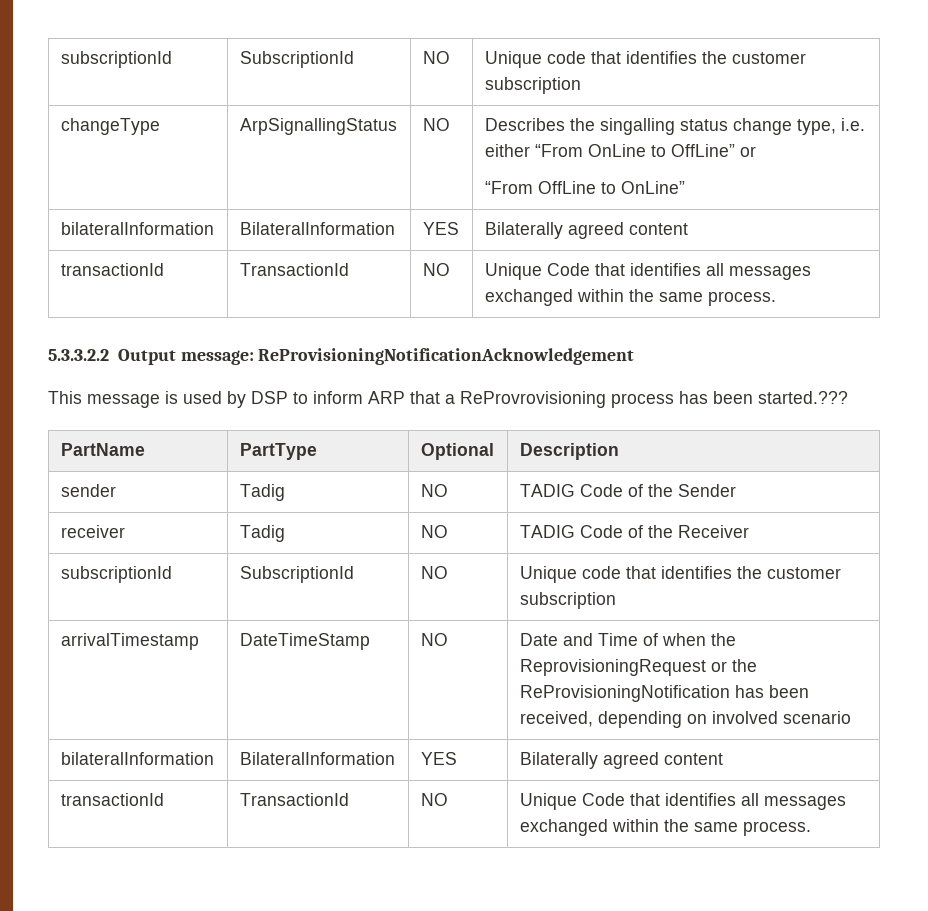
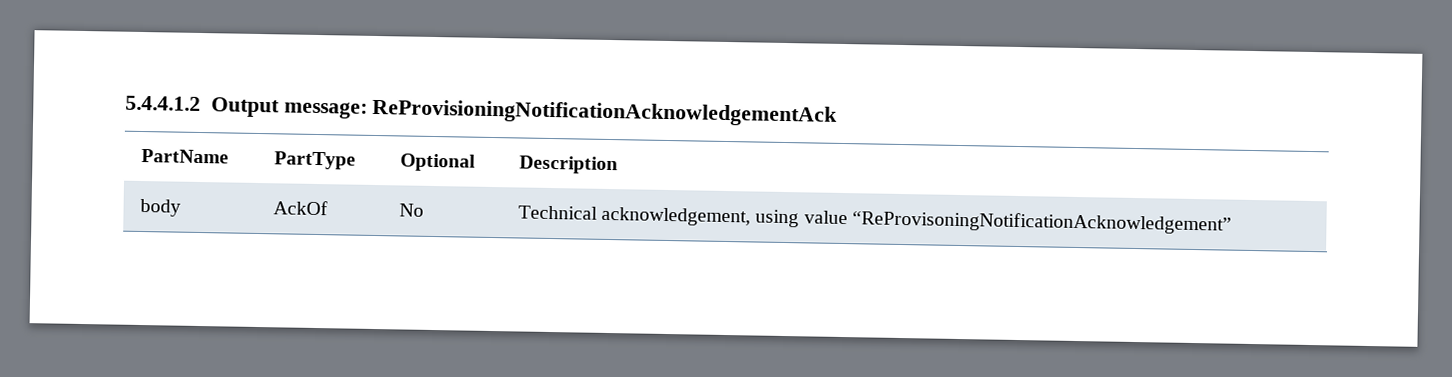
[60,51,172,68] [239,51,354,68] [422,51,450,64] [484,51,806,68] [484,77,581,94] [60,118,160,135] [239,118,397,135] [422,118,450,131] [484,118,865,135] [484,144,756,157] [484,181,685,194] [60,222,214,235] [239,222,395,235] [422,222,459,235] [484,222,688,239] [60,263,164,276] [239,263,349,276] [422,263,450,276] [484,263,811,280] [484,289,776,306] [48,348,635,365] [48,391,848,408] [60,443,145,456] [239,443,317,460] [420,443,494,460] [519,443,619,460] [60,484,116,497] [239,484,285,501] [420,484,448,497] [519,484,736,497] [60,525,125,538] [239,525,285,542] [420,525,448,538] [519,525,749,538] [60,566,172,583] [239,566,354,583] [420,566,448,579] [519,566,841,583] [519,592,616,609] [60,633,199,650] [239,633,370,650] [420,633,448,646] [519,633,736,646] [519,659,757,676] [519,685,809,702] [519,711,851,728] [60,752,214,765] [239,752,395,765] [420,752,457,765] [519,752,723,769] [60,793,164,806] [239,793,349,806] [420,793,448,806] [519,793,846,810] [519,819,811,836] subscriptionId | SubscriptionId | NO | Unique code that identifies the customer subscription // changeType | ArpSignallingStatus | NO | Describes the singalling status change type, i.e. either “From OnLine to OffLine” or // “From OffLine to OnLine” // bilateralInformation | BilateralInformation | YES | Bilaterally agreed content // transactionId | TransactionId | NO | Unique Code that identifies all messages exchanged within the same process. // 5.3.3.2.2 Output message: ReProvisioningNotificationAcknowledgement // This message is used by DSP to inform ARP that a ReProvrovisioning process has been started.??? // PartName | PartType | Optional | Description // sender | Tadig | NO | TADIG Code of the Sender // receiver | Tadig | NO | TADIG Code of the Receiver // subscriptionId | SubscriptionId | NO | Unique code that identifies the customer subscription // arrivalTimestamp | DateTimeStamp | NO | Date and Time of when the ReprovisioningRequest or the ReProvisioningNotification has been received, depending on involved scenario // bilateralInformation | BilateralInformation | YES | Bilaterally agreed content // transactionId | TransactionId | NO | Unique Code that identifies all messages exchanged within the same process. -> [125,95,838,127] [140,148,229,164] [273,151,356,170] [399,153,476,172] [518,155,618,175] [139,198,181,217] [272,200,328,216] [398,203,424,217] [517,205,1232,235] 5.4.4.1.2 Output message: ReProvisioningNotificationAcknowledgementAck // PartName | PartType | Optional | Description // body | AckOf | No | Technical acknowledgement, using value “ReProvisoningNotificationAcknowledgement”

